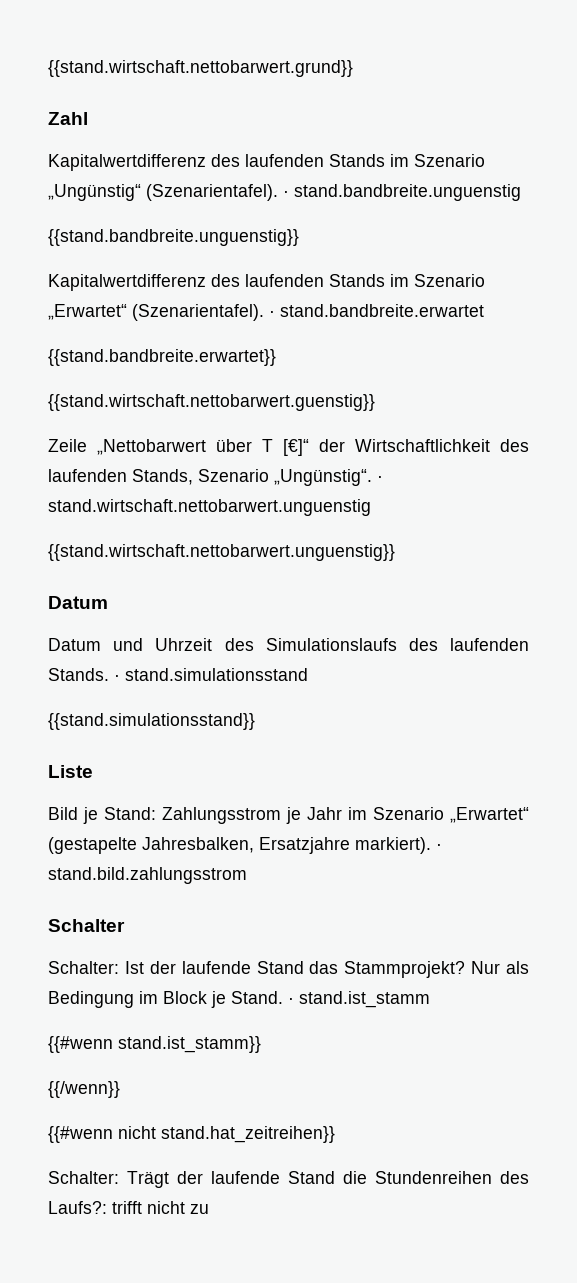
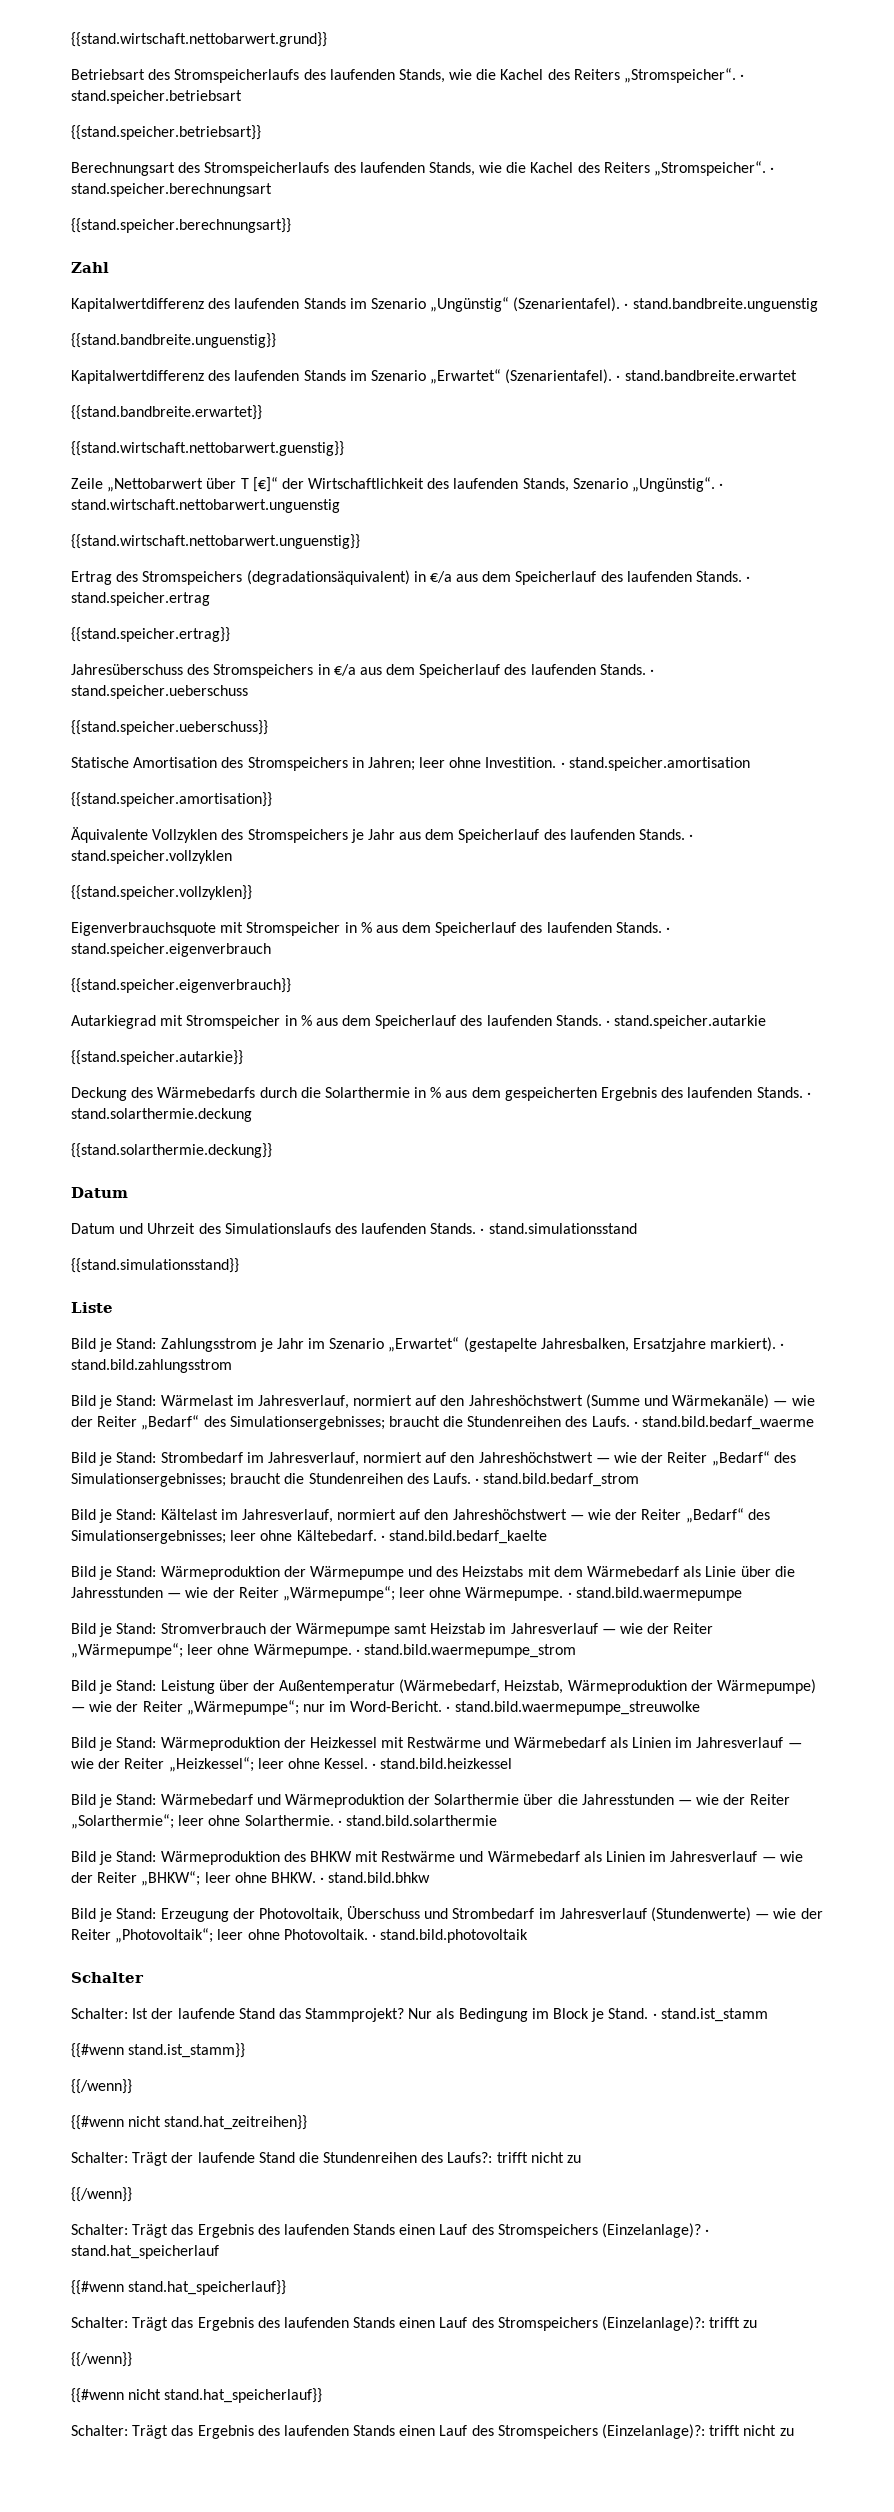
(353, 68) none -> [71,68,745,83] [71,90,242,104] [71,125,261,140] [71,161,775,176] [71,183,272,197] [71,218,291,233] // Betriebsart des Stromspeicherlaufs des laufenden Stands, wie die Kachel des Reiters „Stromspeicher“. · stand.speicher.betriebsart // {{stand.speicher.betriebsart}} // Berechnungsart des Stromspeicherlaufs des laufenden Stands, wie die Kachel des Reiters „Stromspeicher“. · stand.speicher.berechnungsart // {{stand.speicher.berechnungsart}}
(395, 552) none -> [71,570,751,585] [71,592,210,606] [71,627,230,642] [71,664,655,678] [71,685,248,699] [71,720,268,735] [71,757,750,771] [71,792,272,807] [71,827,694,843] [71,850,232,864] [71,885,252,900] [71,922,671,936] [71,943,271,957] [71,978,291,993] [71,1015,767,1029] [71,1050,243,1065] [71,1087,811,1101] [71,1108,252,1122] [71,1143,272,1158] // Ertrag des Stromspeichers (degradationsäquivalent) in €/a aus dem Speicherlauf des laufenden Stands. · stand.speicher.ertrag // {{stand.speicher.ertrag}} // Jahresüberschuss des Stromspeichers in €/a aus dem Speicherlauf des laufenden Stands. · stand.speicher.ueberschuss // {{stand.speicher.ueberschuss}} // Statische Amortisation des Stromspeichers in Jahren; leer ohne Investition. · stand.speicher.amortisation // {{stand.speicher.amortisation}} // Äquivalente Vollzyklen des Stromspeichers je Jahr aus dem Speicherlauf des laufenden Stands. · stand.speicher.vollzyklen // {{stand.speicher.vollzyklen}} // Eigenverbrauchsquote mit Stromspeicher in % aus dem Speicherlauf des laufenden Stands. · stand.speicher.eigenverbrauch // {{stand.speicher.eigenverbrauch}} // Autarkiegrad mit Stromspeicher in % aus dem Speicherlauf des laufenden Stands. · stand.speicher.autarkie // {{stand.speicher.autarkie}} // Deckung des Wärmebedarfs durch die Solarthermie in % aus dem gespeicherten Ergebnis des laufenden Stands. · stand.solarthermie.deckung // {{stand.solarthermie.deckung}}
(247, 875) none -> [71,1394,815,1409] [71,1415,815,1430] [71,1451,796,1466] [71,1473,640,1487] [71,1508,770,1523] [71,1530,547,1544] [71,1566,795,1580] [71,1586,742,1601] [71,1623,714,1637] [71,1643,576,1658] [71,1679,817,1694] [71,1700,700,1715] [71,1737,802,1751] [71,1757,513,1772] [71,1794,790,1808] [71,1814,497,1829] [71,1851,803,1865] [71,1871,431,1886] [71,1906,823,1922] [71,1928,529,1943] // Bild je Stand: Wärmelast im Jahresverlauf, normiert auf den Jahreshöchstwert (Summe und Wärmekanäle) — wie der Reiter „Bedarf“ des Simulationsergebnisses; braucht die Stundenreihen des Laufs. · stand.bild.bedarf_waerme // Bild je Stand: Strombedarf im Jahresverlauf, normiert auf den Jahreshöchstwert — wie der Reiter „Bedarf“ des Simulationsergebnisses; braucht die Stundenreihen des Laufs. · stand.bild.bedarf_strom // Bild je Stand: Kältelast im Jahresverlauf, normiert auf den Jahreshöchstwert — wie der Reiter „Bedarf“ des Simulationsergebnisses; leer ohne Kältebedarf. · stand.bild.bedarf_kaelte // Bild je Stand: Wärmeproduktion der Wärmepumpe und des Heizstabs mit dem Wärmebedarf als Linie über die Jahresstunden — wie der Reiter „Wärmepumpe“; leer ohne Wärmepumpe. · stand.bild.waermepumpe // Bild je Stand: Stromverbrauch der Wärmepumpe samt Heizstab im Jahresverlauf — wie der Reiter „Wärmepumpe“; leer ohne Wärmepumpe. · stand.bild.waermepumpe_strom // Bild je Stand: Leistung über der Außentemperatur (Wärmebedarf, Heizstab, Wärmeproduktion der Wärmepumpe) — wie der Reiter „Wärmepumpe“; nur im Word-Bericht. · stand.bild.waermepumpe_streuwolke // Bild je Stand: Wärmeproduktion der Heizkessel mit Restwärme und Wärmebedarf als Linien im Jahresverlauf — wie der Reiter „Heizkessel“; leer ohne Kessel. · stand.bild.heizkessel // Bild je Stand: Wärmebedarf und Wärmeproduktion der Solarthermie über die Jahresstunden — wie der Reiter „Solarthermie“; leer ohne Solarthermie. · stand.bild.solarthermie // Bild je Stand: Wärmeproduktion des BHKW mit Restwärme und Wärmebedarf als Linien im Jahresverlauf — wie der Reiter „BHKW“; leer ohne BHKW. · stand.bild.bhkw // Bild je Stand: Erzeugung der Photovoltaik, Überschuss und Strombedarf im Jahresverlauf (Stundenwerte) — wie der Reiter „Photovoltaik“; leer ohne Photovoltaik. · stand.bild.photovoltaik
(209, 1209) none -> [71,2187,132,2202] [71,2223,710,2238] [71,2245,219,2259] [71,2280,287,2295] [71,2316,758,2331] [71,2352,132,2367] [71,2388,323,2403] [71,2424,794,2439] // {{/wenn}} // Schalter: Trägt das Ergebnis des laufenden Stands einen Lauf des Stromspeichers (Einzelanlage)? · stand.hat_speicherlauf // {{#wenn stand.hat_speicherlauf}} // Schalter: Trägt das Ergebnis des laufenden Stands einen Lauf des Stromspeichers (Einzelanlage)?: trifft zu // {{/wenn}} // {{#wenn nicht stand.hat_speicherlauf}} // Schalter: Trägt das Ergebnis des laufenden Stands einen Lauf des Stromspeichers (Einzelanlage)?: trifft nicht zu

